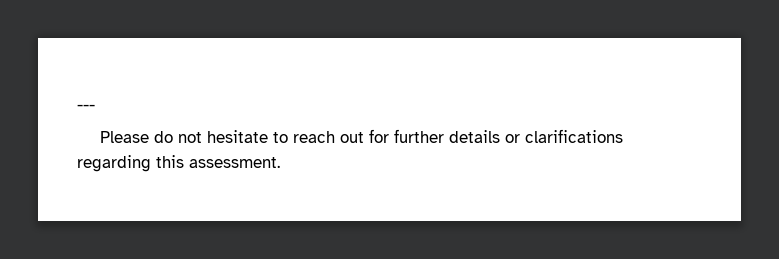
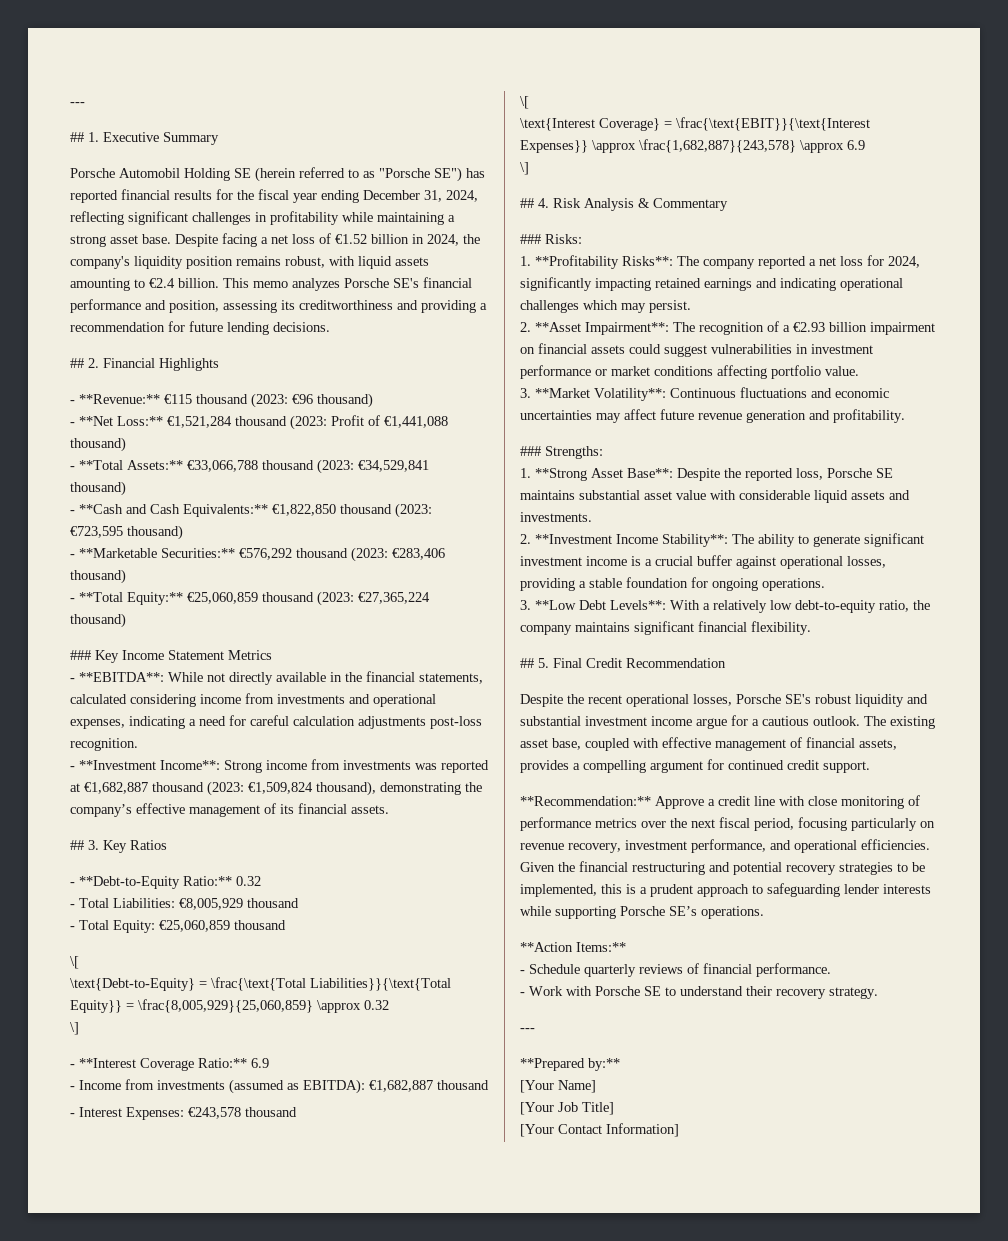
[77,104,95,110] [99,129,623,143] [77,155,280,172] --- // Please do not hesitate to reach out for further details or clarifications regarding this assessment. -> [70,102,85,106] [70,132,219,145] [70,167,485,182] [70,189,478,203] [70,211,455,225] [70,233,480,247] [70,256,429,269] [70,277,472,291] [70,299,487,313] [70,321,330,335] [70,358,219,371] [70,393,373,408] [70,415,448,430] [70,437,126,452] [70,459,429,474] [70,481,126,496] [70,503,432,518] [70,525,183,540] [70,547,445,562] [70,569,126,584] [70,591,430,606] [70,613,126,628] [70,650,272,663] [70,671,483,685] [70,693,436,707] [70,715,482,729] [70,738,138,751] [70,759,489,773] [70,781,482,796] [70,803,389,817] [70,840,167,853] [70,876,261,889] [70,898,299,910] [70,920,286,933] [70,956,79,969] [70,977,451,991] [70,999,389,1013] [70,1022,79,1035] [70,1058,269,1071] [70,1079,489,1094] [70,1107,297,1120] [520,96,529,109] [520,117,870,131] [520,139,865,153] [520,162,529,175] [520,198,728,211] [520,234,582,244] [520,255,920,269] [520,277,903,291] [520,300,691,313] [520,321,935,335] [520,343,873,357] [520,365,859,379] [520,387,889,401] [520,409,905,423] [520,446,603,459] [520,468,893,481] [520,490,910,503] [520,512,592,522] [520,533,924,547] [520,555,886,569] [520,577,825,591] [520,600,930,613] [520,621,811,635] [520,658,726,668] [520,694,928,707] [520,715,935,729] [520,737,897,751] [520,759,870,773] [520,795,920,809] [520,817,935,831] [520,839,930,853] [520,861,925,875] [520,883,931,897] [520,906,764,919] [520,942,626,952] [520,963,831,977] [520,986,878,999] [520,1028,535,1032] [520,1058,620,1071] [520,1080,596,1093] [520,1102,614,1115] [520,1123,679,1137] --- // ## 1. Executive Summary // Porsche Automobil Holding SE (herein referred to as "Porsche SE") has reported financial results for the fiscal year ending December 31, 2024, reflecting significant challenges in profitability while maintaining a strong asset base. Despite facing a net loss of €1.52 billion in 2024, the company's liquidity position remains robust, with liquid assets amounting to €2.4 billion. This memo analyzes Porsche SE's financial performance and position, assessing its creditworthiness and providing a recommendation for future lending decisions. // ## 2. Financial Highlights // - **Revenue:** €115 thousand (2023: €96 thousand) // - **Net Loss:** €1,521,284 thousand (2023: Profit of €1,441,088 thousand) // - **Total Assets:** €33,066,788 thousand (2023: €34,529,841 thousand) // - **Cash and Cash Equivalents:** €1,822,850 thousand (2023: €723,595 thousand) // - **Marketable Securities:** €576,292 thousand (2023: €283,406 thousand) // - **Total Equity:** €25,060,859 thousand (2023: €27,365,224 thousand) // ### Key Income Statement Metrics // - **EBITDA**: While not directly available in the financial statements, calculated considering income from investments and operational expenses, indicating a need for careful calculation adjustments post-loss recognition. // - **Investment Income**: Strong income from investments was reported at €1,682,887 thousand (2023: €1,509,824 thousand), demonstrating the company’s effective management of its financial assets. // ## 3. Key Ratios // - **Debt-to-Equity Ratio:** 0.32 // - Total Liabilities: €8,005,929 thousand // - Total Equity: €25,060,859 thousand // \[ // \text{Debt-to-Equity} = \frac{\text{Total Liabilities}}{\text{Total Equity}} = \frac{8,005,929}{25,060,859} \approx 0.32 // \] // - **Interest Coverage Ratio:** 6.9 // - Income from investments (assumed as EBITDA): €1,682,887 thousand // - Interest Expenses: €243,578 thousand // \[ // \text{Interest Coverage} = \frac{\text{EBIT}}{\text{Interest Expenses}} \approx \frac{1,682,887}{243,578} \approx 6.9 // \] // ## 4. Risk Analysis & Commentary // ### Risks: // 1. **Profitability Risks**: The company reported a net loss for 2024, significantly impacting retained earnings and indicating operational challenges which may persist. // 2. **Asset Impairment**: The recognition of a €2.93 billion impairment on financial assets could suggest vulnerabilities in investment performance or market conditions affecting portfolio value. // 3. **Market Volatility**: Continuous fluctuations and economic uncertainties may affect future revenue generation and profitability. // ### Strengths: // 1. **Strong Asset Base**: Despite the reported loss, Porsche SE maintains substantial asset value with considerable liquid assets and investments. // 2. **Investment Income Stability**: The ability to generate significant investment income is a crucial buffer against operational losses, providing a stable foundation for ongoing operations. // 3. **Low Debt Levels**: With a relatively low debt-to-equity ratio, the company maintains significant financial flexibility. // ## 5. Final Credit Recommendation // Despite the recent operational losses, Porsche SE's robust liquidity and substantial investment income argue for a cautious outlook. The existing asset base, coupled with effective management of financial assets, provides a compelling argument for continued credit support. // **Recommendation:** Approve a credit line with close monitoring of performance metrics over the next fiscal period, focusing particularly on revenue recovery, investment performance, and operational efficiencies. Given the financial restructuring and potential recovery strategies to be implemented, this is a prudent approach to safeguarding lender interests while supporting Porsche SE’s operations. // **Action Items:** // - Schedule quarterly reviews of financial performance. // - Work with Porsche SE to understand their recovery strategy. // --- // **Prepared by:** // [Your Name] // [Your Job Title] // [Your Contact Information]

